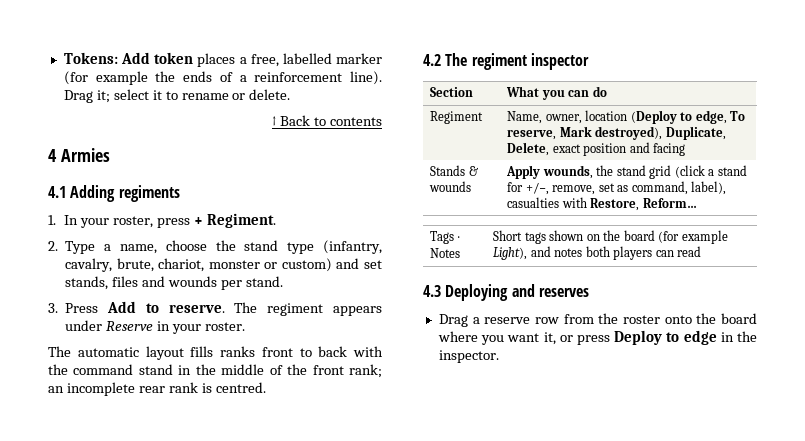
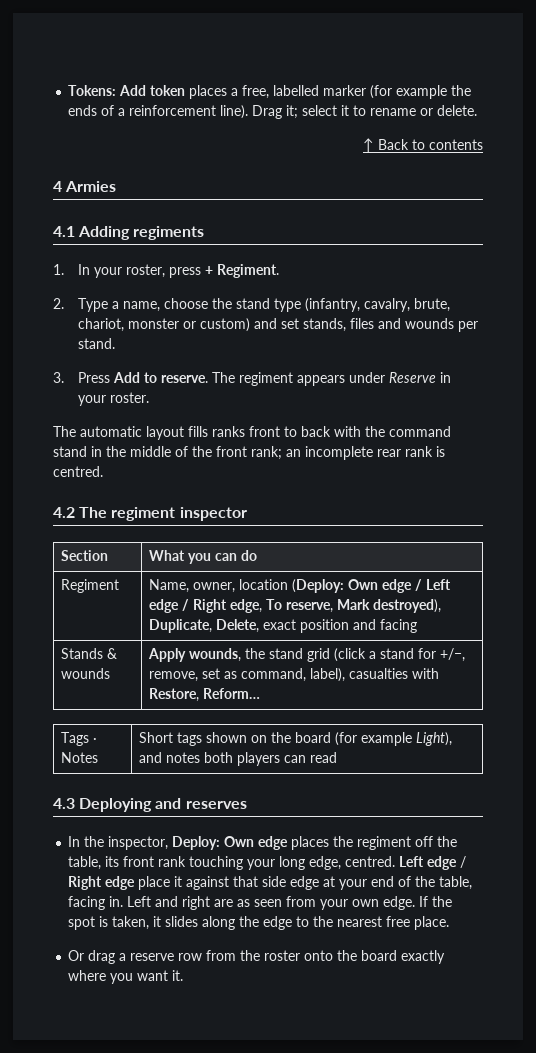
[630,110,693,124] (Deploy to -> [292,579,452,593] [149,599,228,613] (Deploy: Own edge / Left edge / Right
[438,314,468,327] Drag -> [68,836,458,850] [68,856,467,870] [68,876,473,890] [68,896,453,910] [68,916,450,930] [68,950,116,964] In the inspector, Deploy: Own edge places the regiment off the table, its front rank touching your long edge, centred. Left edge / Right edge place it against that side edge at your end of the table, facing in. Left and right are as seen from your own edge. If the spot is taken, it slides along the edge to the nearest free place. // Or drag
(757, 318) none -> [401,950,446,964] exactly
[543,330,757,345] [438,350,499,363] it, or press Deploy to edge in the inspector. -> [172,970,184,981] it.

